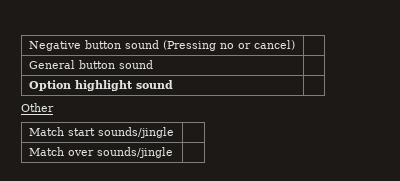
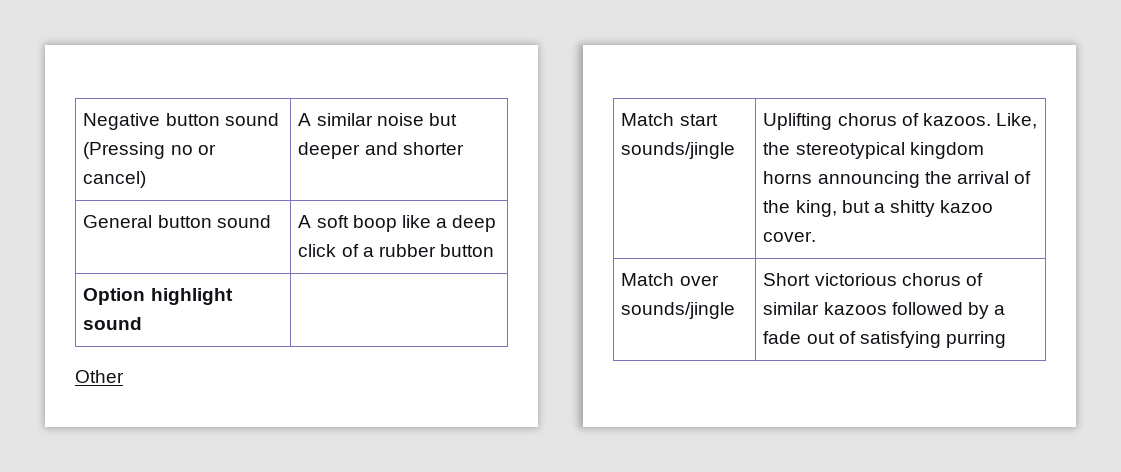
[28,60,153,69] // General button sound | -> [298,113,457,126] [298,142,464,159] [83,215,271,228] [298,215,497,232] [298,244,494,257] A similar noise but deeper and shorter // General button sound | A soft boop like a deep click of a rubber button
[28,147,173,158] // Match over sounds/jingle | -> [763,113,1037,130] [763,142,984,159] [763,171,1031,188] [763,200,994,217] [763,231,817,242] [621,273,719,286] [621,302,736,319] [763,273,983,286] [763,302,1005,319] [763,331,1006,348] Uplifting chorus of kazoos. Like, the stereotypical kingdom horns announcing the arrival of the king, but a shitty kazoo cover. // Match over sounds/jingle | Short victorious chorus of similar kazoos followed by a fade out of satisfying purring

